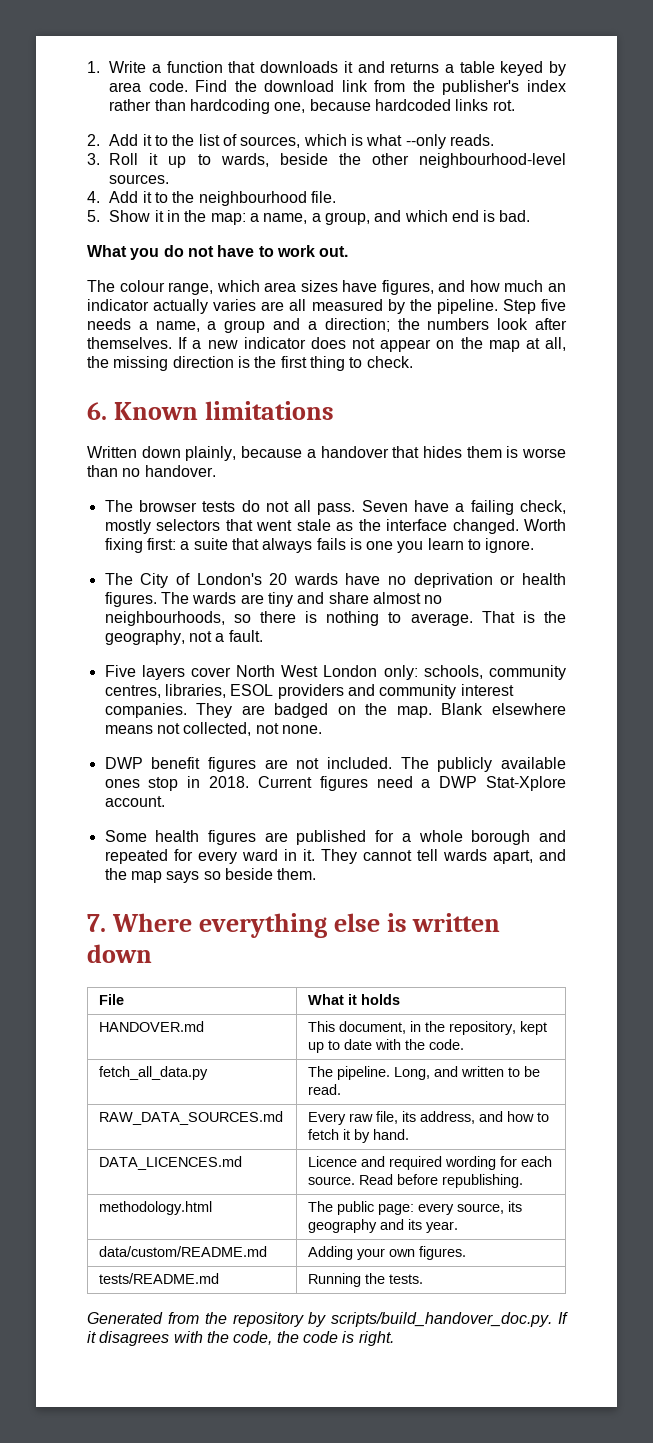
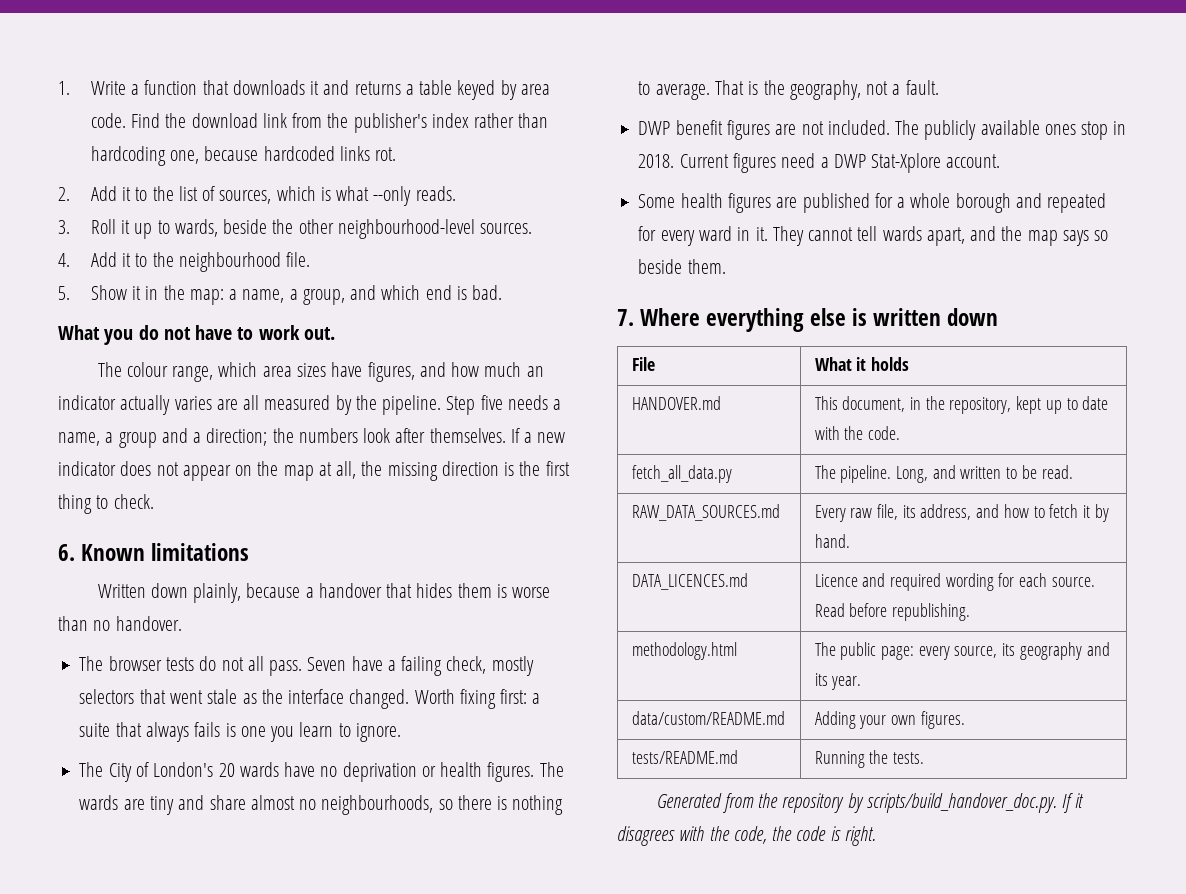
[104,665,566,680] [104,684,514,699] [104,703,566,718] [104,722,322,736] // Five layers cover North West London only: schools, community centres, libraries, ESOL providers and community interest companies. They are badged on the map. Blank elsewhere means not collected, not none. -> (939, 87) none

